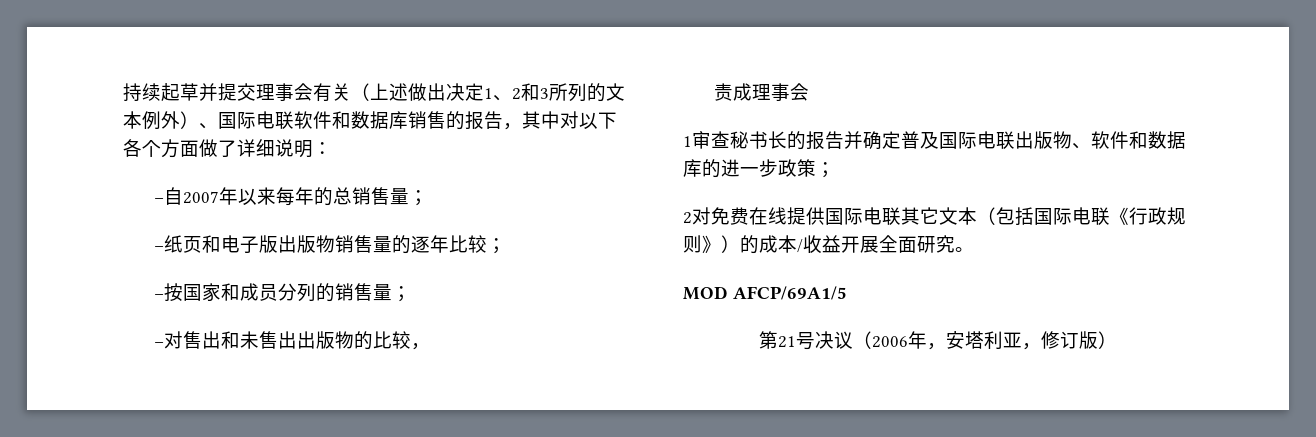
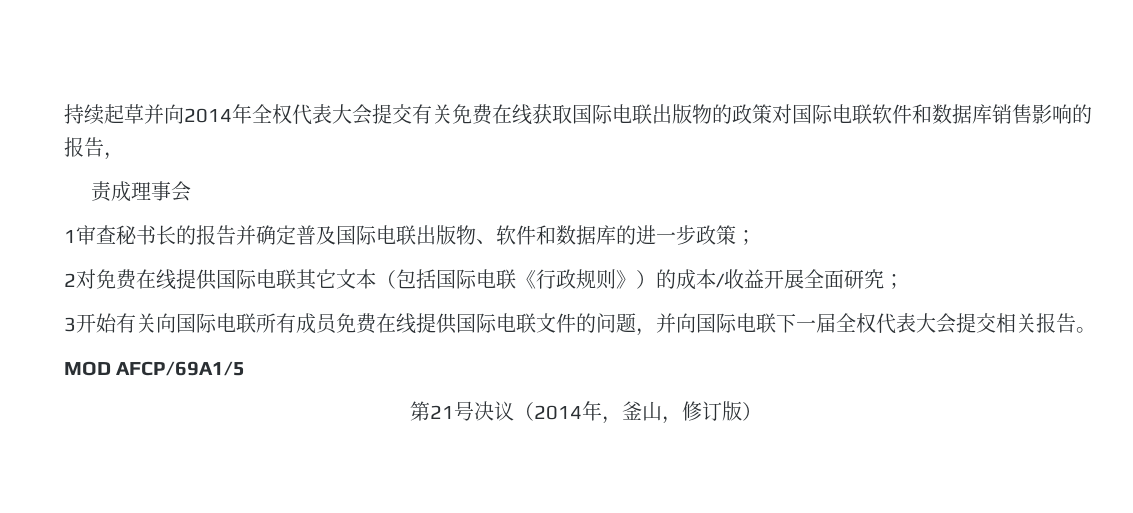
[218,83,625,102] [123,111,218,130] 提交理事会有关（上述做出决定1、2和3所列的文本例外）、 -> [164,104,792,125] 向2014年全权代表大会提交有关免费在线获取国际电联出版物的政策对
(446, 120) none -> [1032,104,1072,124] 影响
[522,111,617,129] [123,139,332,158] [154,187,429,206] [154,235,507,254] [154,283,412,302] [154,331,431,350] 其中对以下各个方面做了详细说明： // –自2007年以来每年的总销售量； // –纸页和电子版出版物销售量的逐年比较； // –按国家和成员分列的销售量； // –对售出和未售出出版物的比较， -> (124, 156) none
(955, 244) none -> [884,274,904,289] [64,313,1076,336] ； // 3开始有关向国际电联所有成员免费在线提供国际电联文件的问题，并向国际电联下一届全权代表大会提交相关报告
[872,331,1022,350] 2006年，安塔利亚 -> [533,401,662,424] 2014年，釜山

